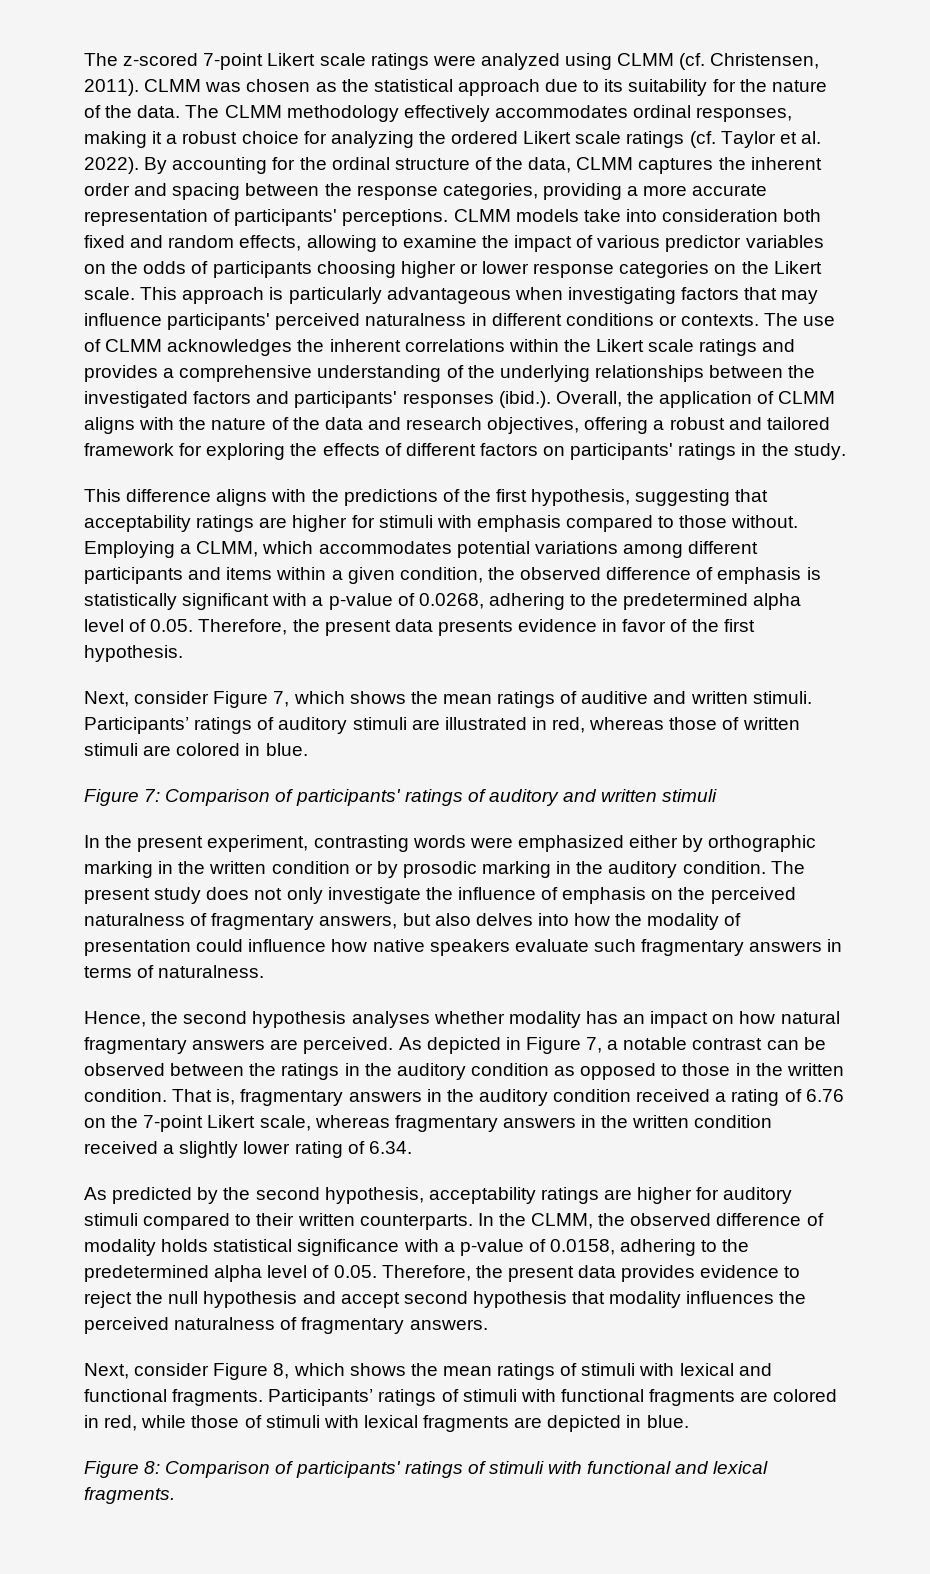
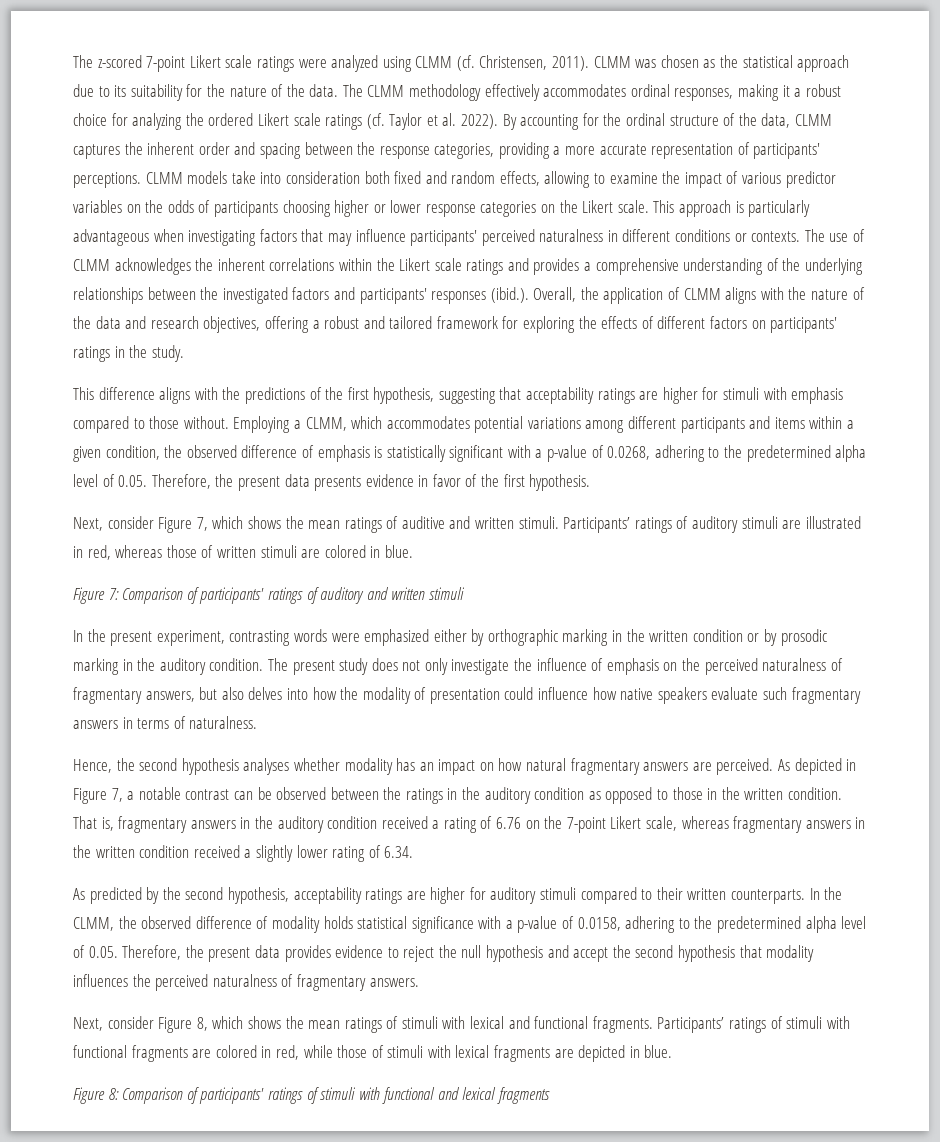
(400, 1300) none -> [612,945,631,958] the
[84,1487,175,1504] fragments. -> [497,1087,551,1104] fragments

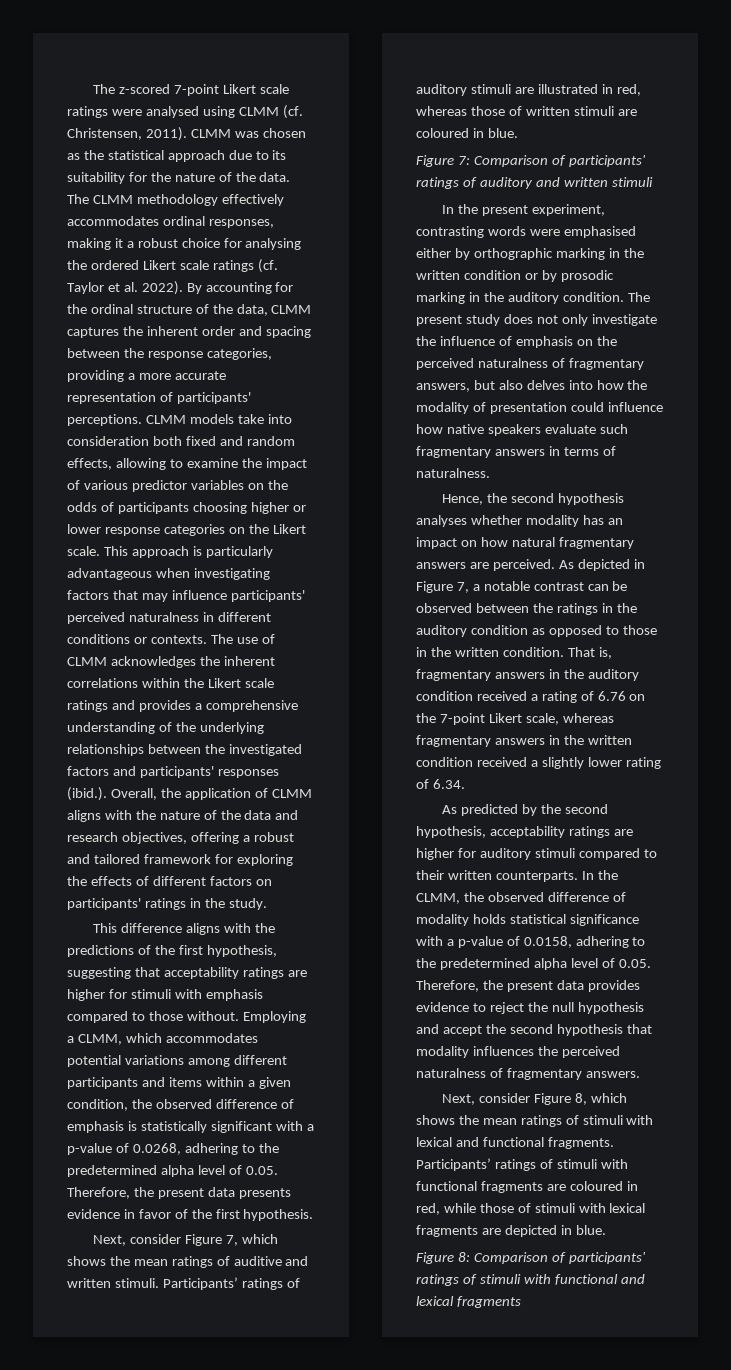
[331,55,379,72] analyzed -> [145,106,199,118] analysed
[132,113,183,130] analyzing -> [245,238,302,250] analysing
[324,545,366,558] colored -> [416,128,469,138] coloured
[364,629,430,646] emphasized -> [563,226,636,238] emphasised
[215,1045,257,1058] colored -> [569,1181,623,1191] coloured

